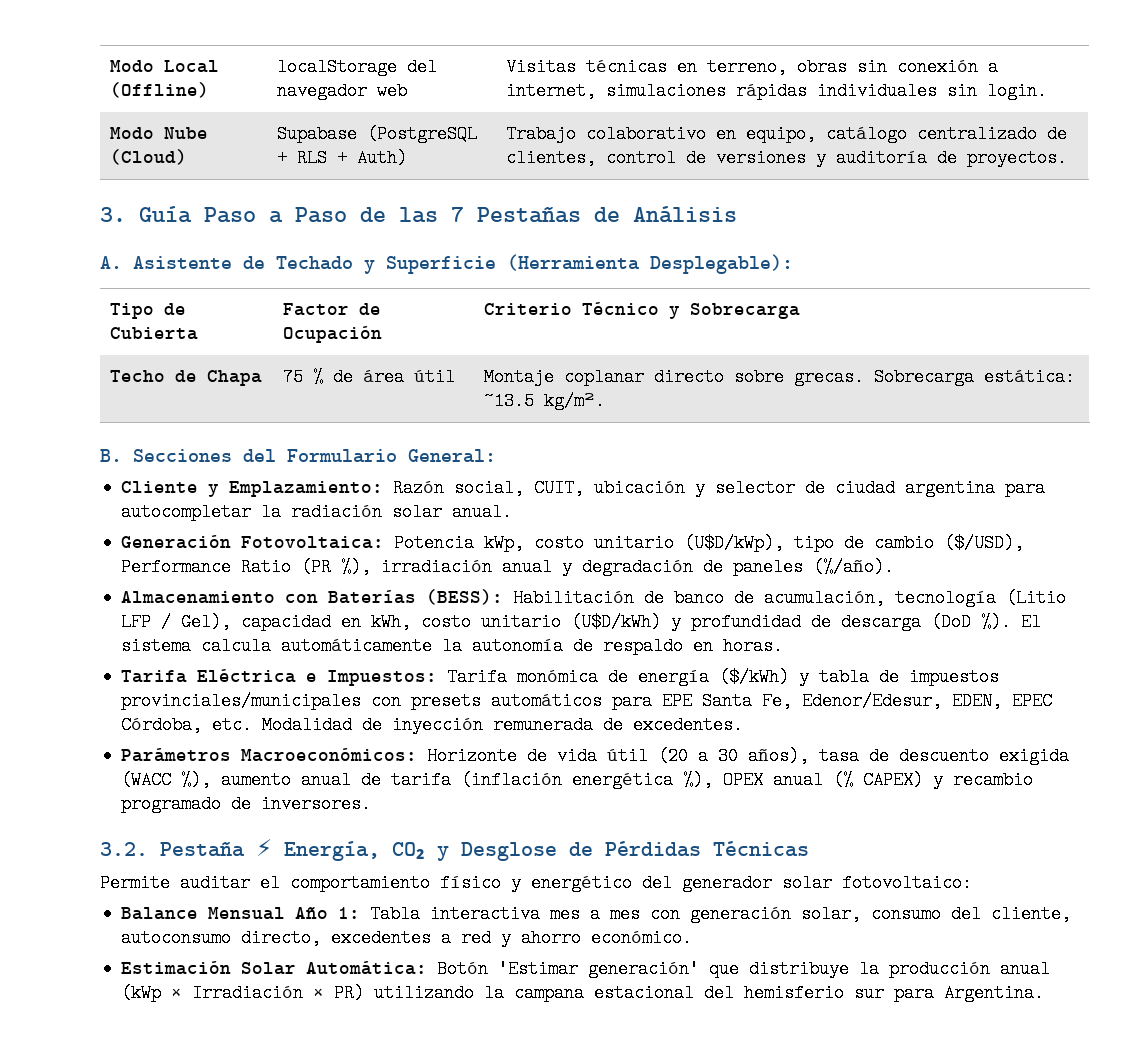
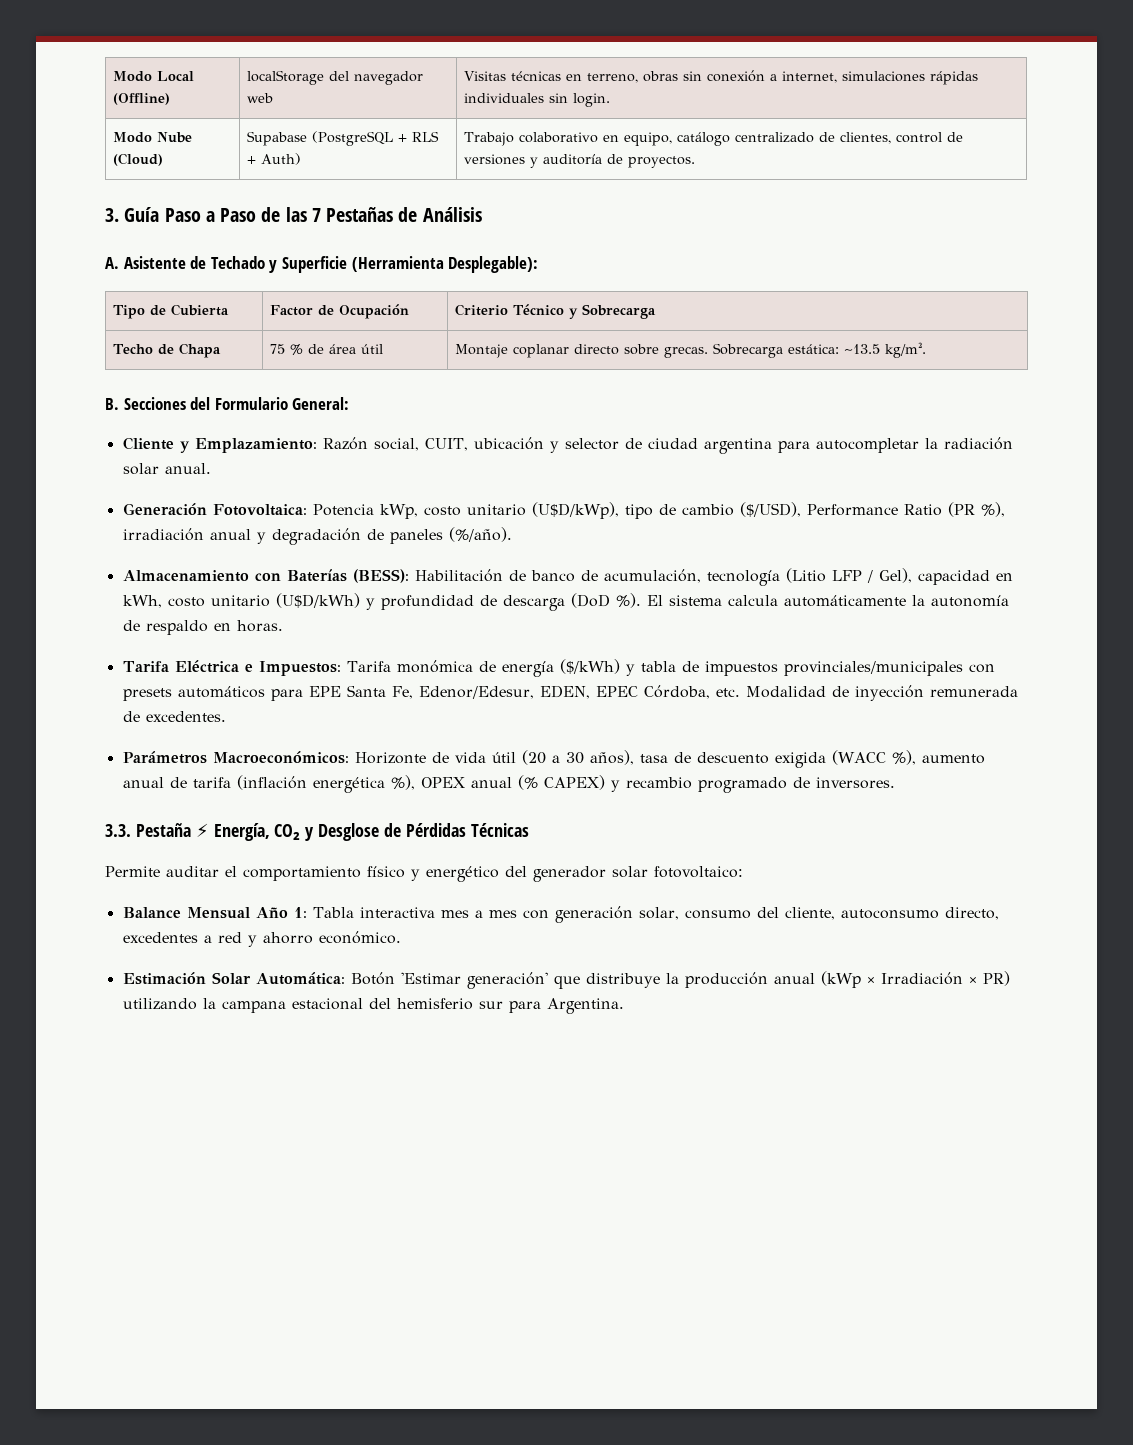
[100,842,148,856] 3.2. -> [105,824,131,837] 3.3.

